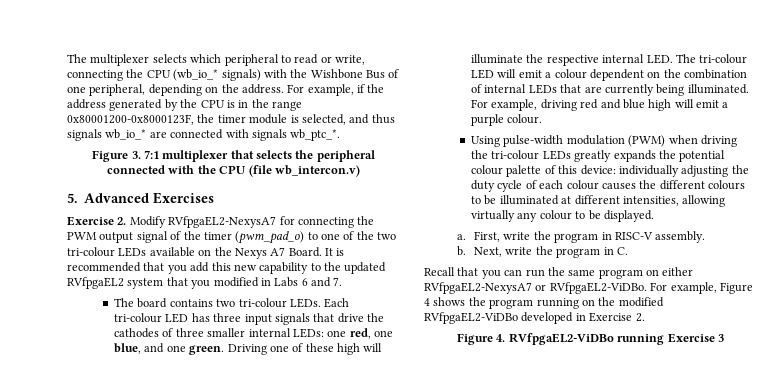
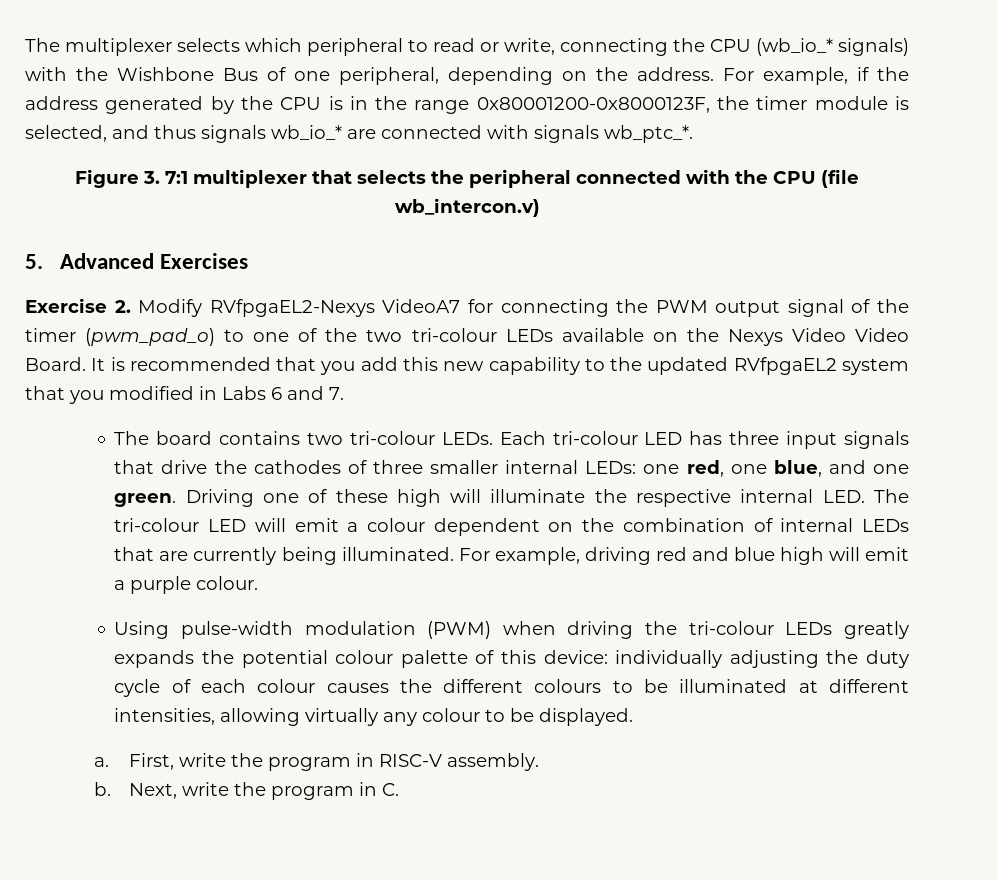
[168,216,277,228] RVfpgaEL2-NexysA7 -> [209,299,461,317] RVfpgaEL2-Nexys VideoA7
[270,247,286,256] A7 -> [791,328,909,342] Video Video
[424,267,694,279] [424,282,753,294] [424,297,664,309] [424,312,645,324] [457,333,724,345] // Recall that you can run the same program on either RVfpgaEL2-NexysA7 or RVfpgaEL2-ViDBo. For example, Figure 4 shows the program running on the modified RVfpgaEL2-ViDBo developed in Exercise 2. // Figure 4. RVfpgaEL2-ViDBo running Exercise 3 -> (399, 789) none

